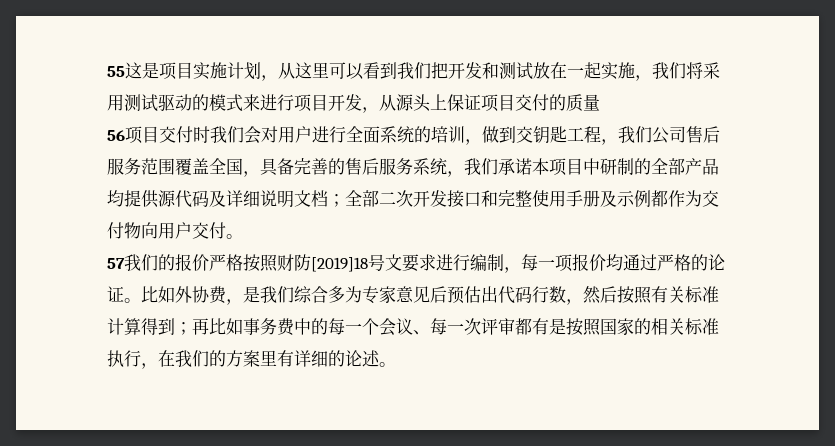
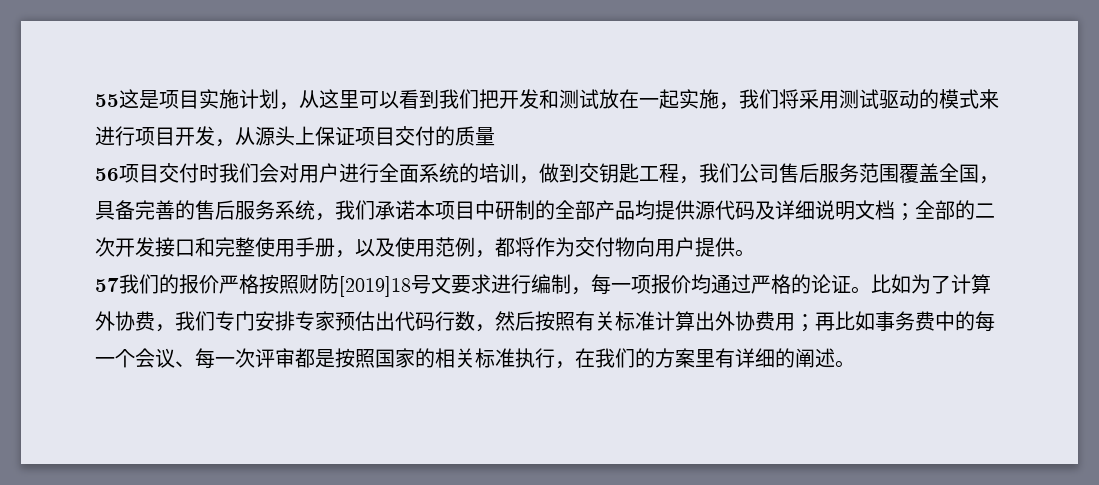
(379, 198) none -> [955,200,975,220] 的
[600,190,668,207] 及示例都 -> [335,237,535,258] ，以及使用范例，都将
[192,222,226,239] 交付 -> [695,237,735,257] 提供
[175,286,447,305] 外协费，是我们综合多为专家意见后 -> [911,274,991,294] [95,311,335,332] 为了计算外协费，我们专门安排专家
[141,318,175,335] 得到 -> [695,311,795,331] 出外协费用
[532,318,549,335] 有 -> (315, 358) none
[345,350,362,367] 论 -> [795,348,815,368] 阐

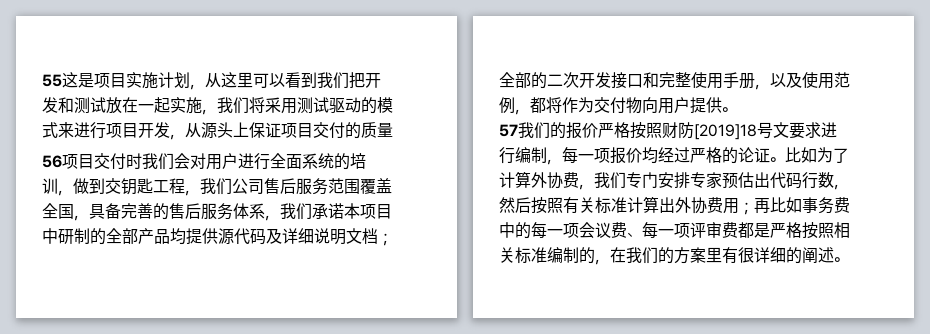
[275,200,315,220] 系统 -> [233,203,265,219] 体系
[711,274,731,294] 通 -> [658,147,674,163] 经
[115,348,435,369] 个会议、每一次评审都是按照国家的 -> [563,222,834,239] 项会议费、每一项评审费都是严格按照
[515,348,555,368] 执行 -> [547,247,595,264] 编制的
(735, 358) none -> [738,247,754,263] 很

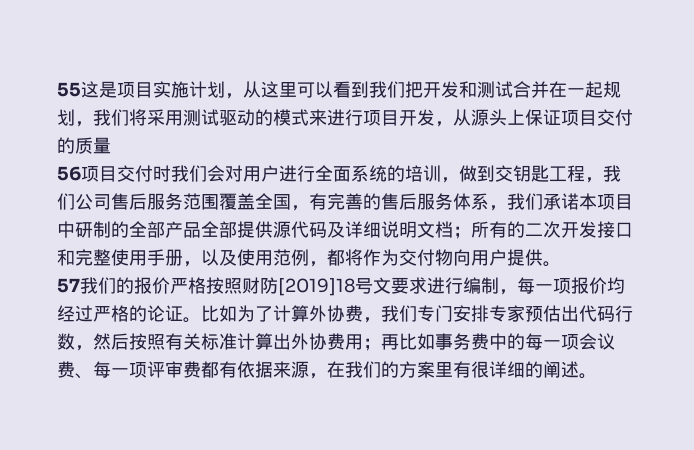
[106,97,202,114] 放在一起实施 -> [513,81,621,98] [57,109,75,126] 合并在一起规划
[89,203,121,219] 具备 -> [309,193,327,210] 有
[170,228,186,245] 均 -> [201,221,237,238] 全部
[499,72,531,88] 全部 -> [471,221,507,238] 所有
[754,222,850,239] [499,247,595,264] 是严格按照相关标准编制的 -> [219,361,309,378] 有依据来源

